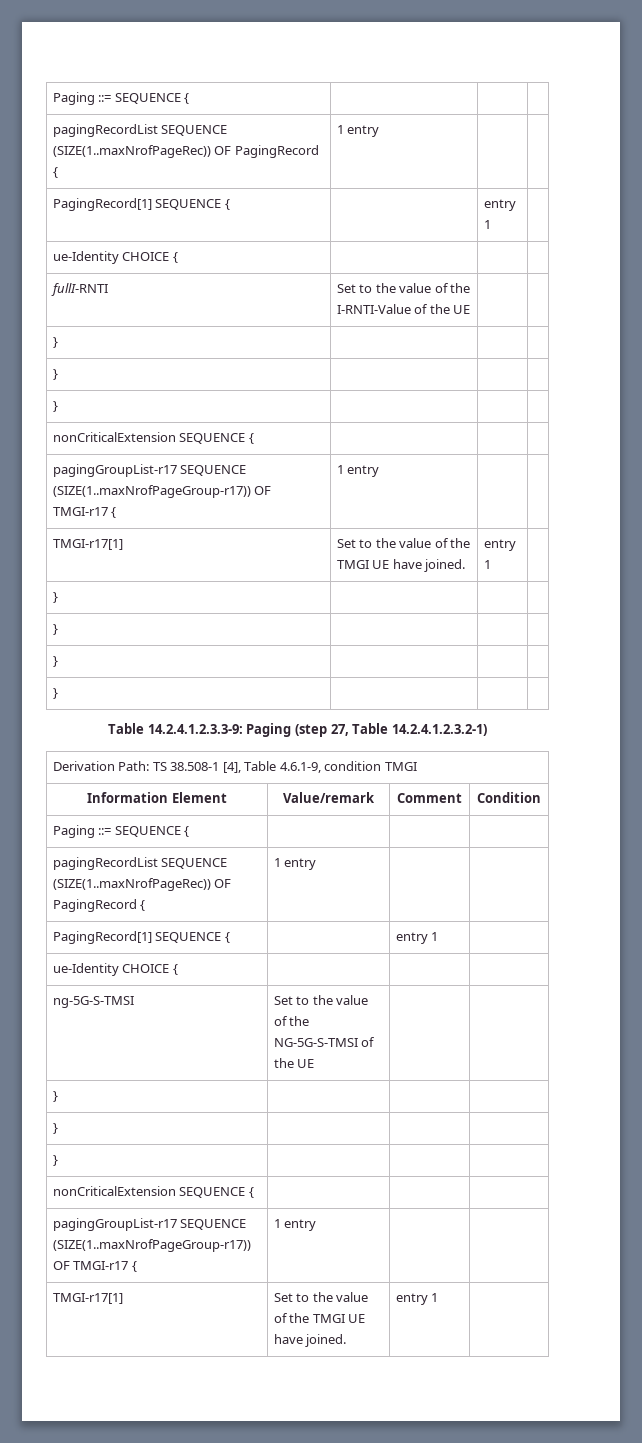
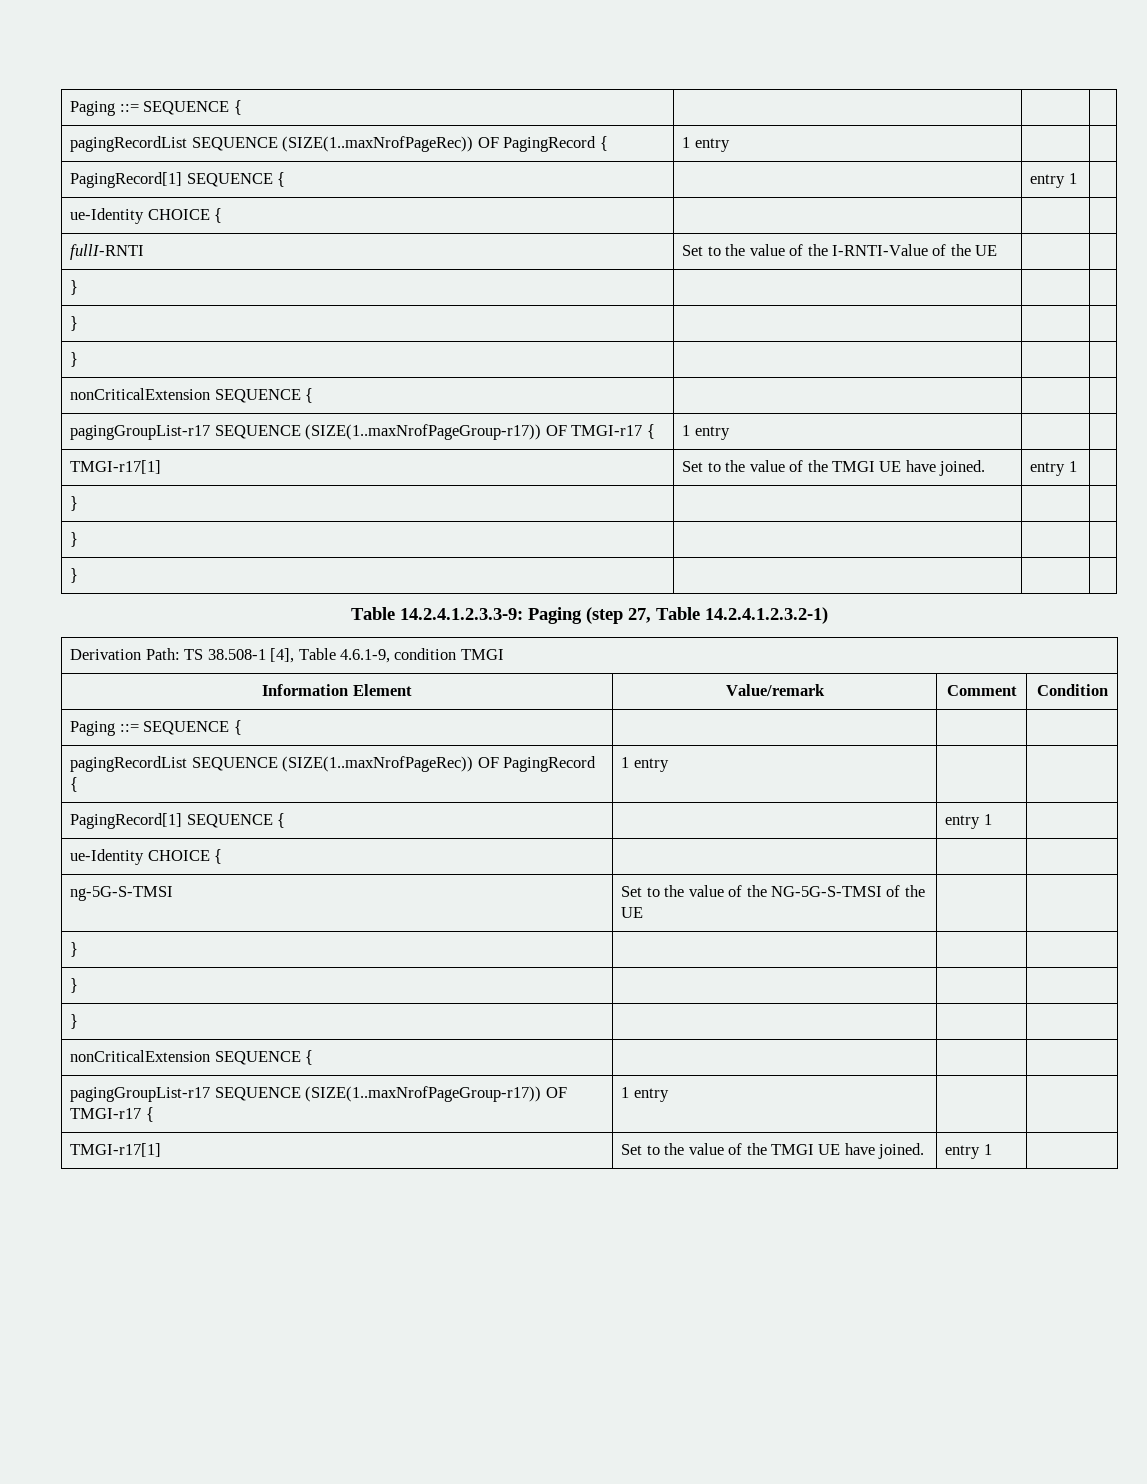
[52,688,58,699] // } | | | -> (79, 575) none

